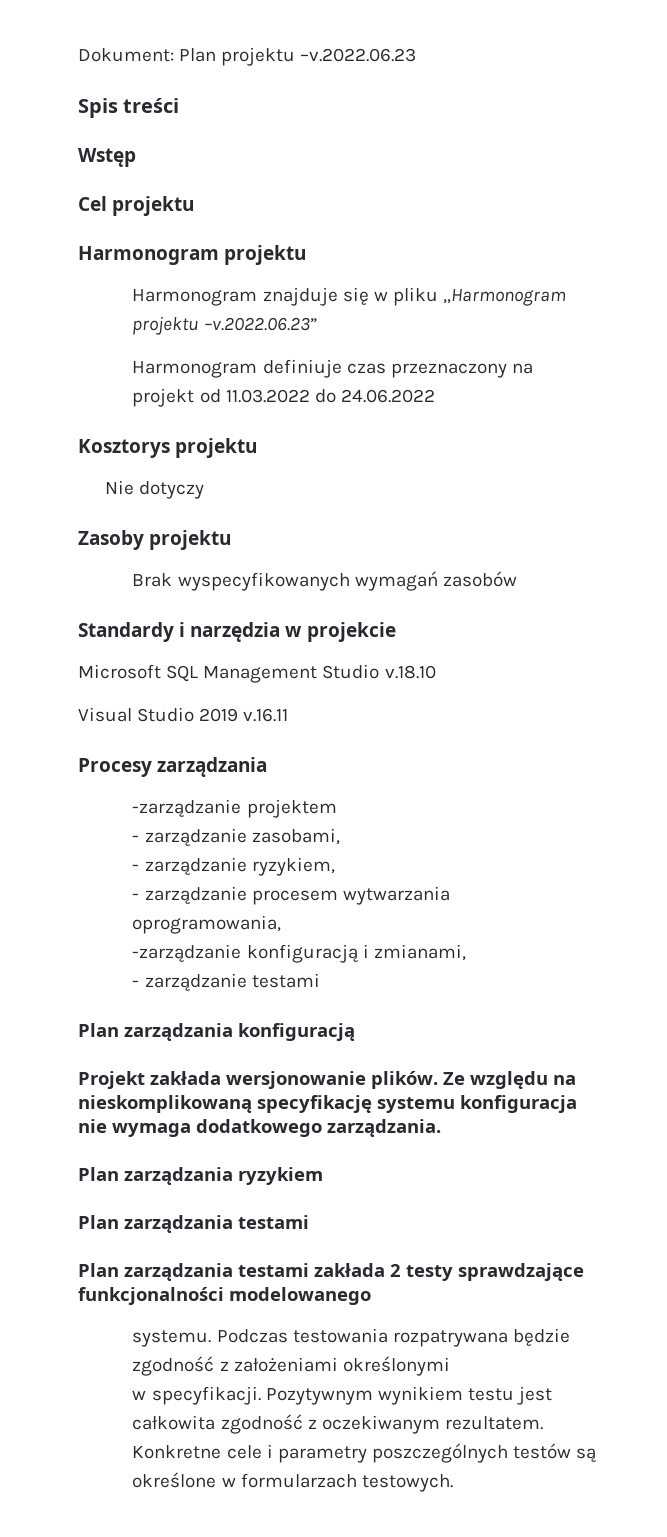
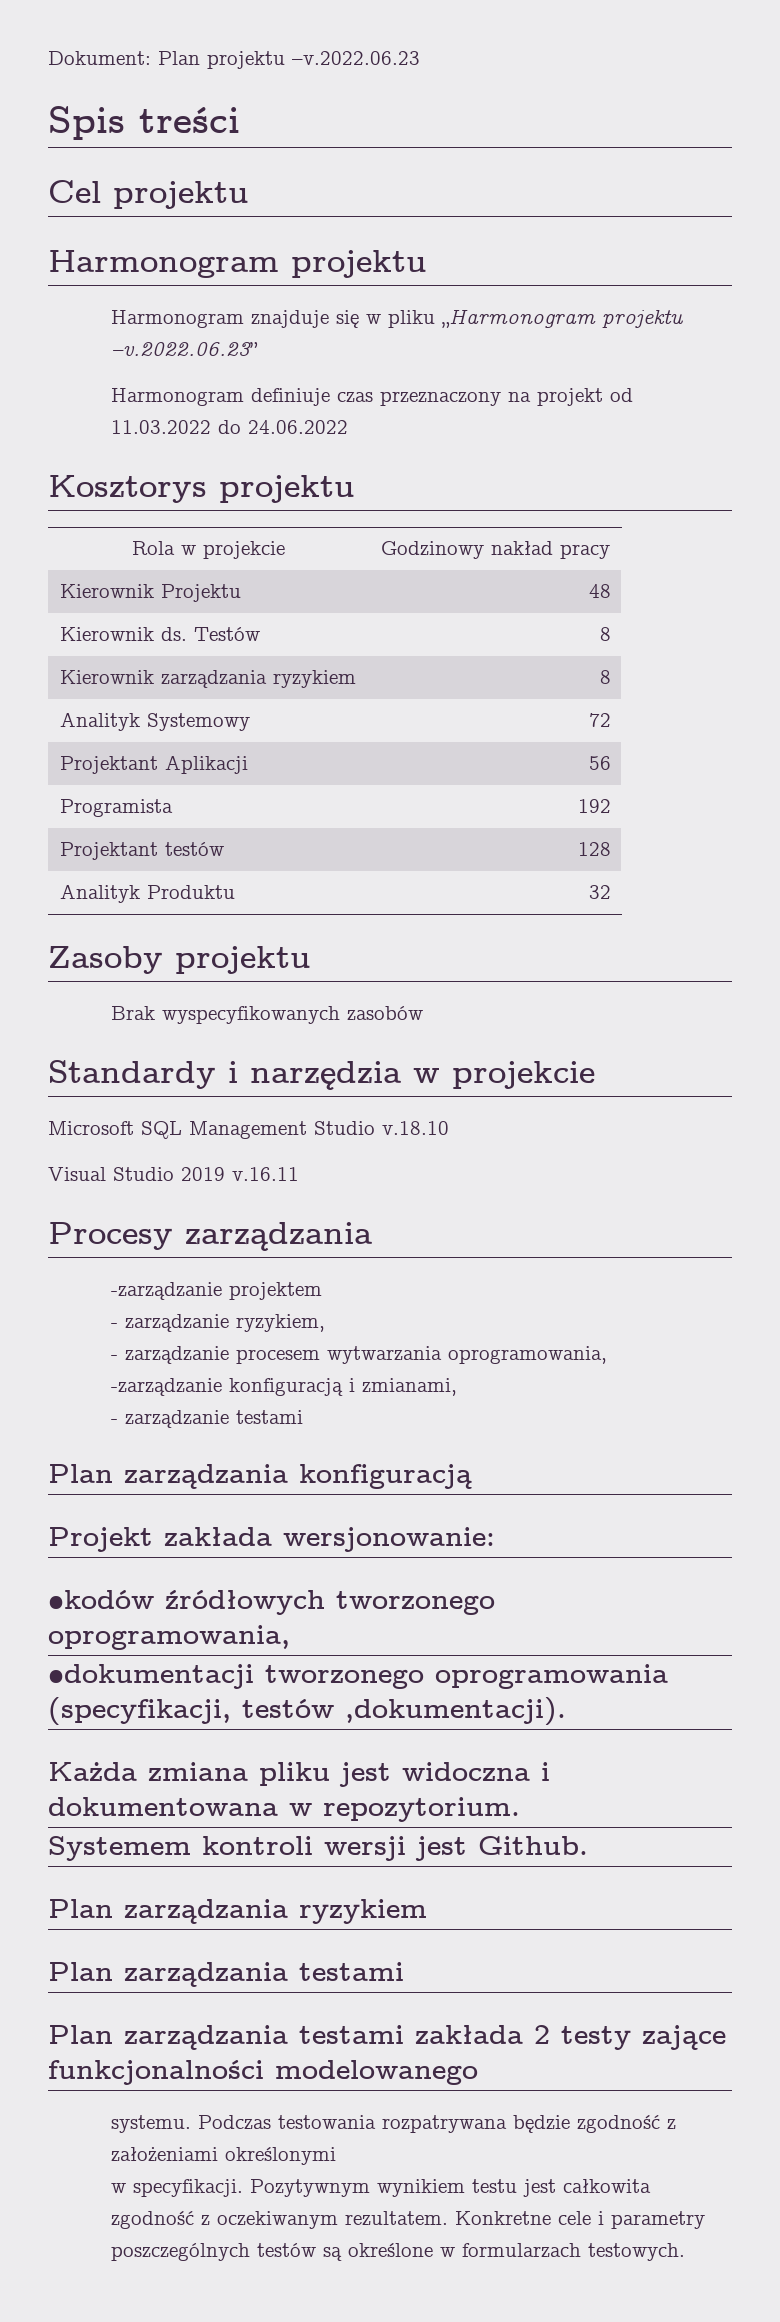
[78,148,136,167] // Wstęp -> (240, 120) none
[105,480,205,499] // Nie dotyczy -> [132,541,285,559] [380,541,610,559] [59,584,241,602] [588,584,611,598] [59,627,260,641] [599,627,611,641] [59,670,356,688] [599,670,611,684] [59,712,250,731] [588,713,611,727] [59,755,248,774] [588,756,611,770] [59,799,173,817] [577,799,611,813] [59,842,224,860] [577,842,611,856] [59,884,235,903] [588,885,611,899] // Rola w projekcie | Godzinowy nakład pracy // Kierownik Projektu | 48 // Kierownik ds. Testów | 8 // Kierownik zarządzania ryzykiem | 8 // Analityk Systemowy | 72 // Projektant Aplikacji | 56 // Programista | 192 // Projektant testów | 128 // Analityk Produktu | 32
[354,571,438,591] wymagań -> (340, 1015) none
[132,828,340,846] // - zarządzanie zasobami, -> (322, 1291) none
[226,1071,576,1089] [78,1095,577,1113] [78,1119,441,1137] wersjonowanie plików. Ze względu na nieskomplikowaną specyfikację systemu konfiguracja nie wymaga dodatkowego zarządzania. -> [283,1527,495,1552] [48,1590,495,1615] [48,1625,290,1650] [48,1664,668,1689] [48,1697,566,1726] [48,1762,550,1787] [48,1797,520,1822] [48,1836,588,1861] wersjonowanie: // •kodów źródłowych tworzonego oprogramowania, // •dokumentacji tworzonego oprogramowania (specyfikacji, testów ,dokumentacji). // Każda zmiana pliku jest widoczna i dokumentowana w repozytorium. // Systemem kontroli wersji jest Github.
[458,1263,584,1281] sprawdzające -> [642,2025,726,2050] zające

